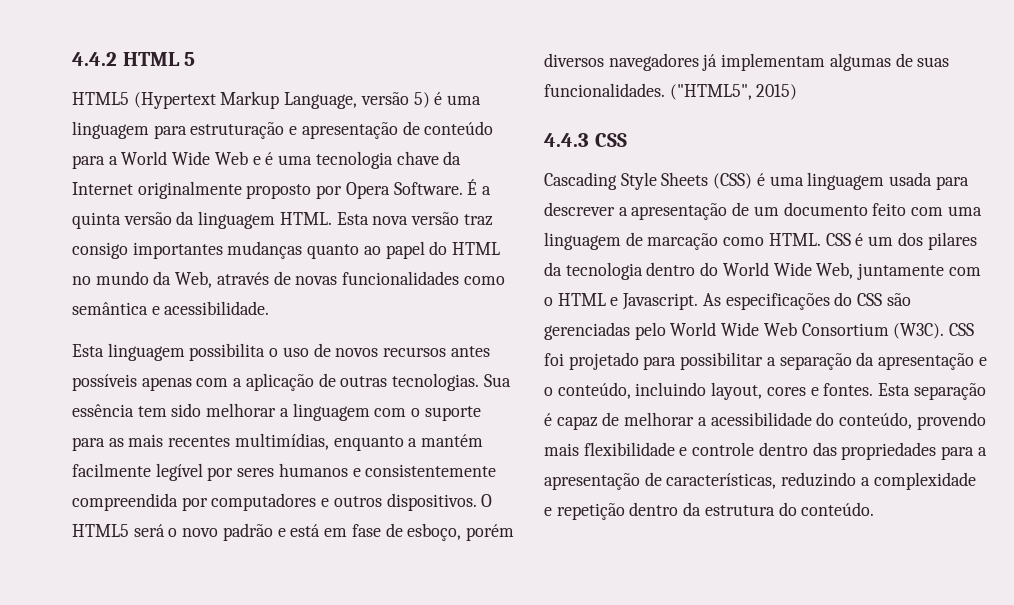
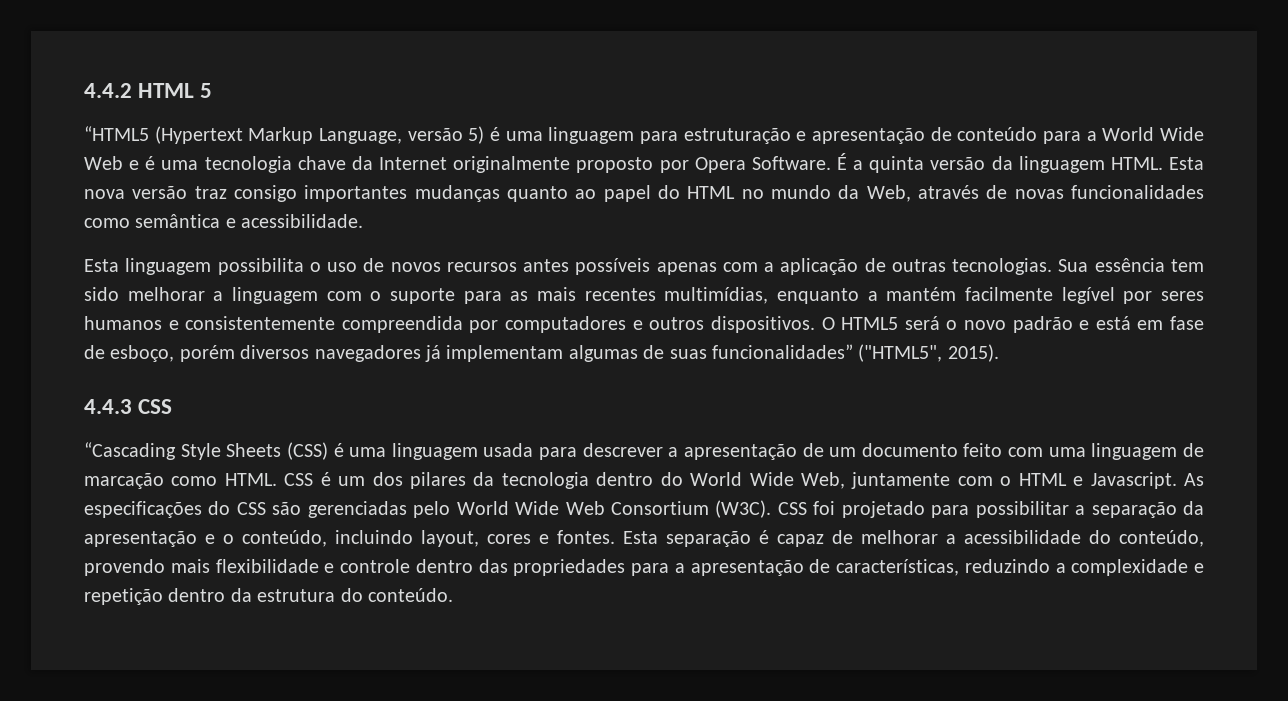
[72,92,129,105] HTML5 -> [84,126,149,141] “HTML5
[544,83,798,100] funcionalidades. ("HTML5", 2015) -> [711,344,999,362] funcionalidades” ("HTML5", 2015).
[544,172,617,190] Cascading -> [84,442,176,460] “Cascading

